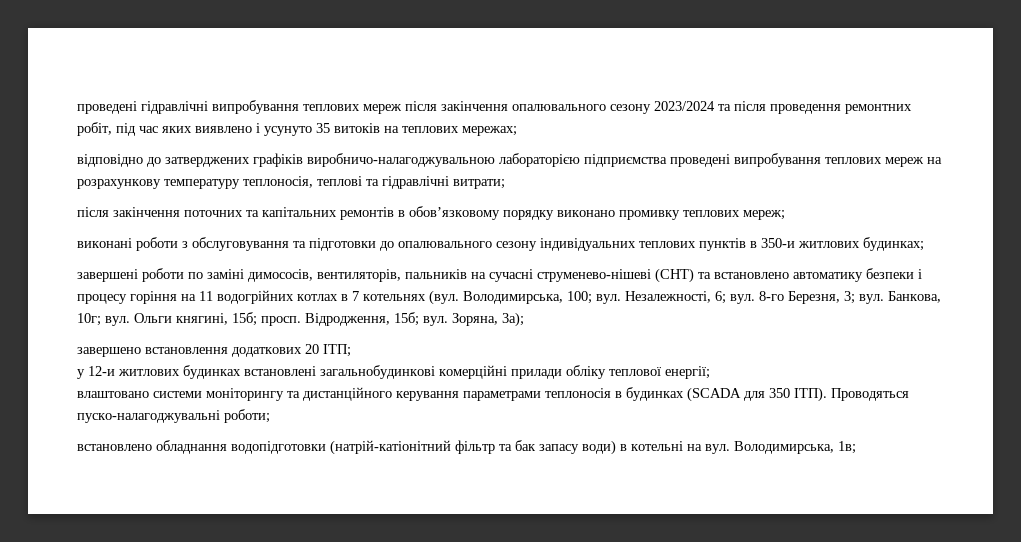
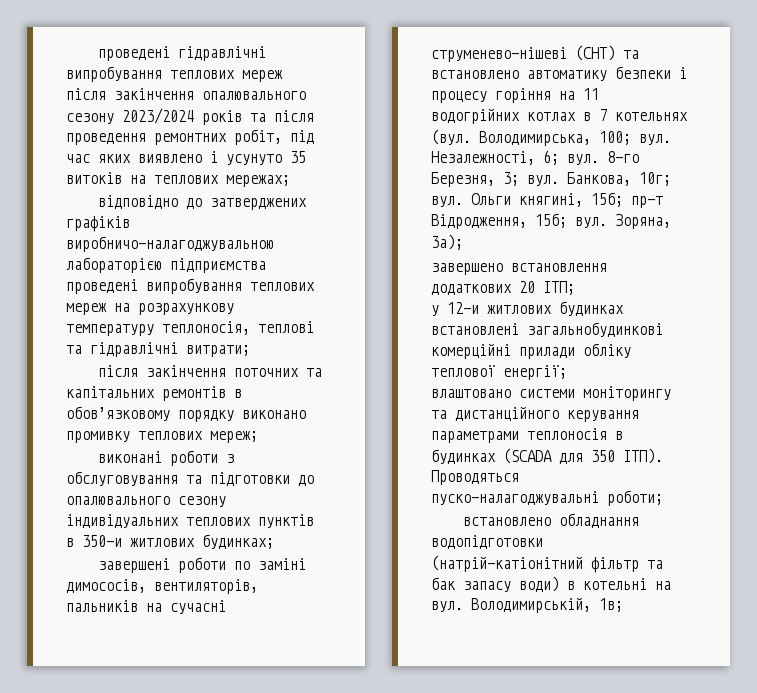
(715, 106) none -> [202,110,242,125] років
[261,316,301,326] просп. -> [631,196,663,208] пр-т
[734,441,834,454] Володимирська, -> [471,597,591,613] Володимирській,

